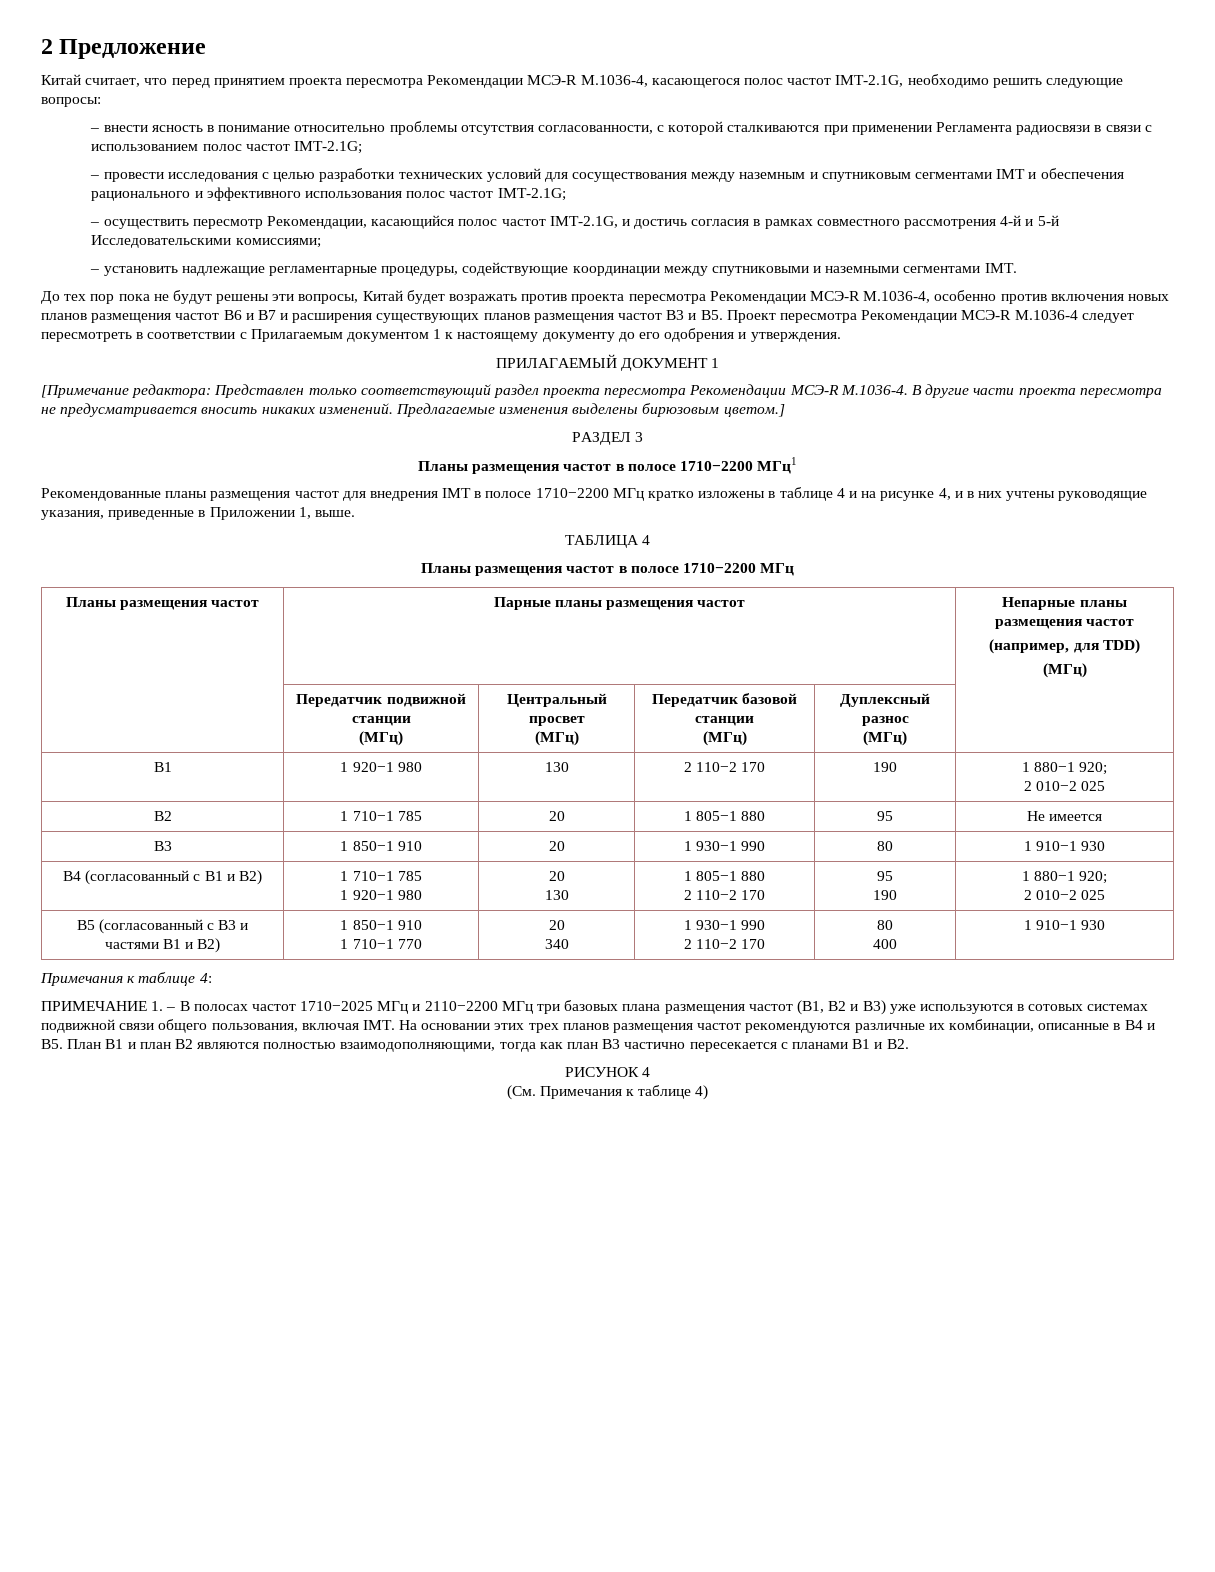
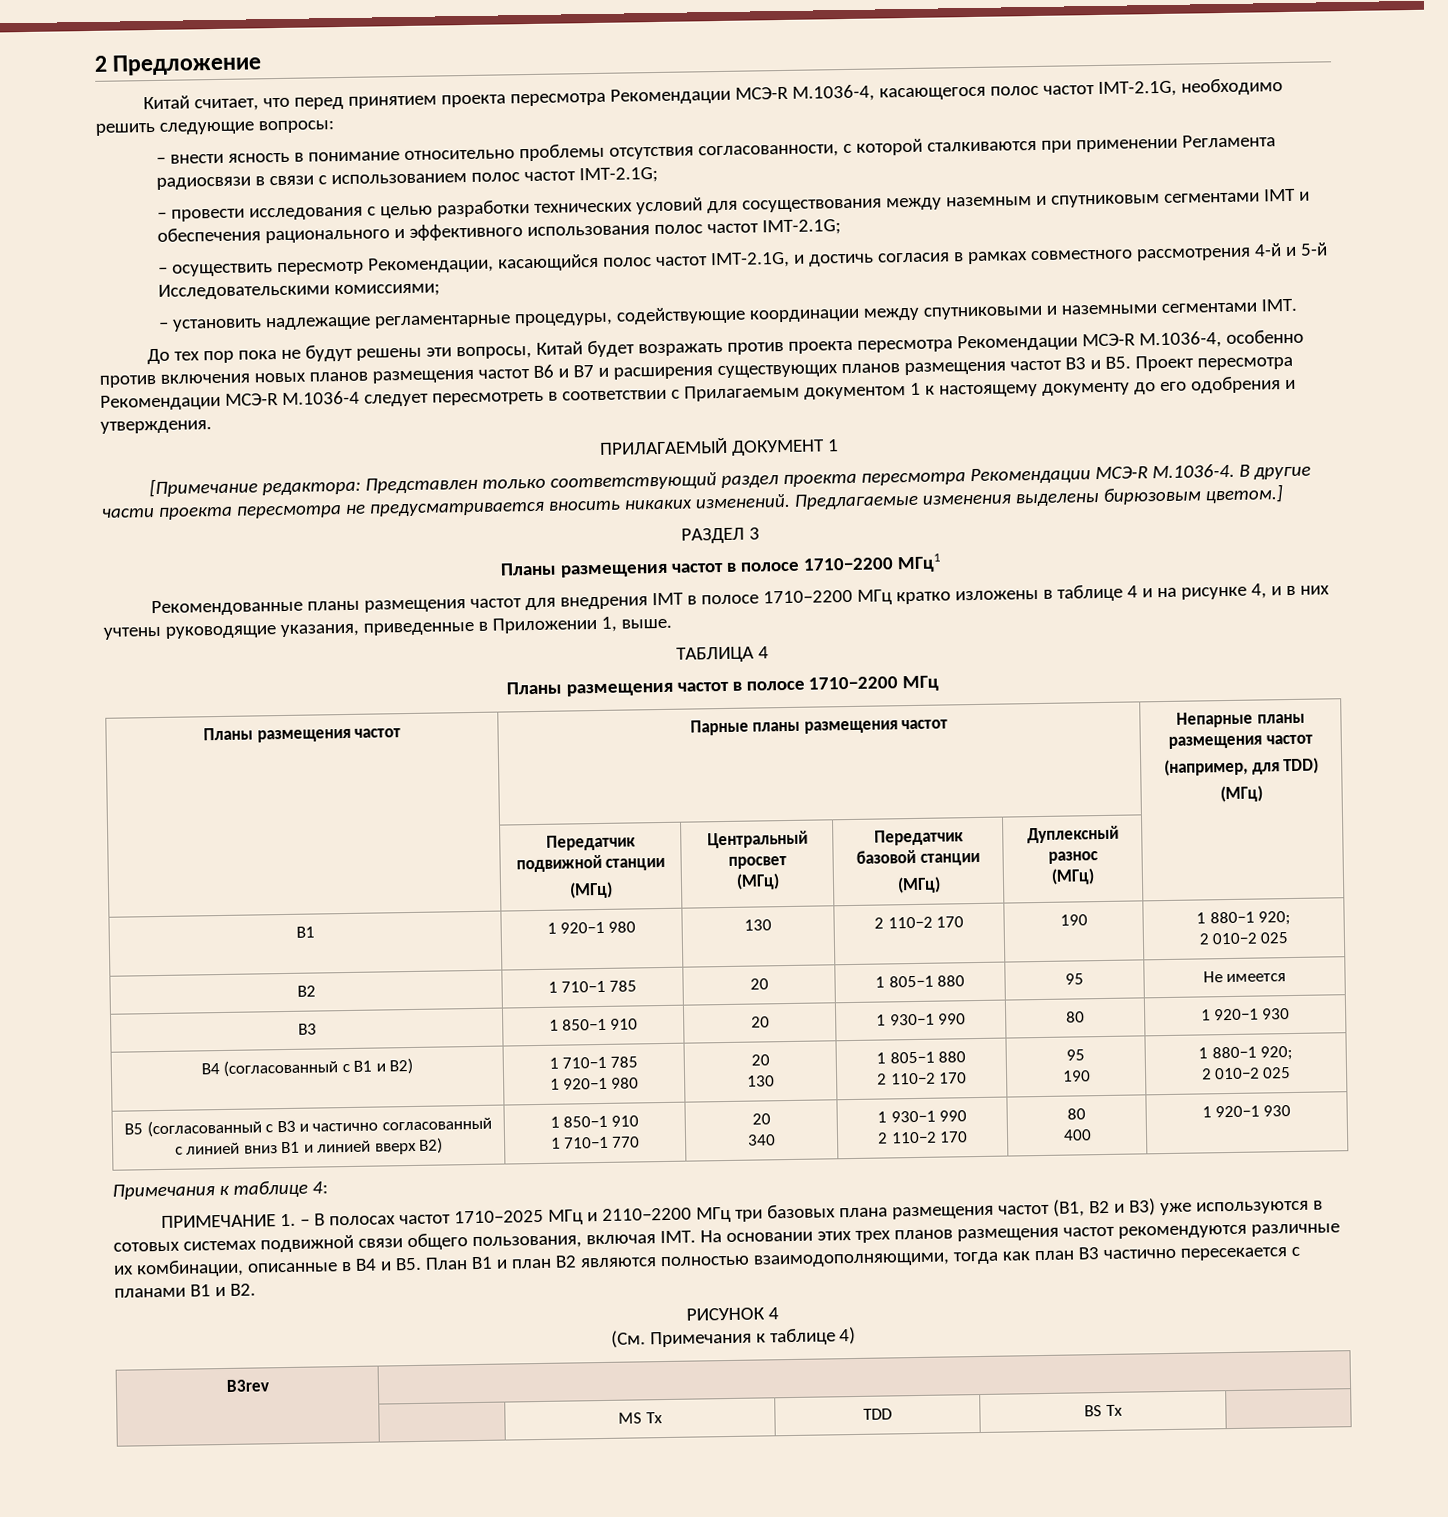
[1036,841,1077,851] 910−1 -> [1214,1008,1259,1021] 920−1
[104,939,194,949] частями B1 и -> [312,1117,492,1132] [174,1140,417,1155] частично согласованный с линией вниз B1 и линией вверх
[1036,920,1077,930] 910−1 -> [1215,1105,1260,1118] 920−1
(709, 1092) none -> [225,1379,269,1392] [618,1412,663,1424] [863,1408,892,1420] [1084,1404,1123,1417] // B3rev | // | | MS Tx | TDD | BS Tx |

